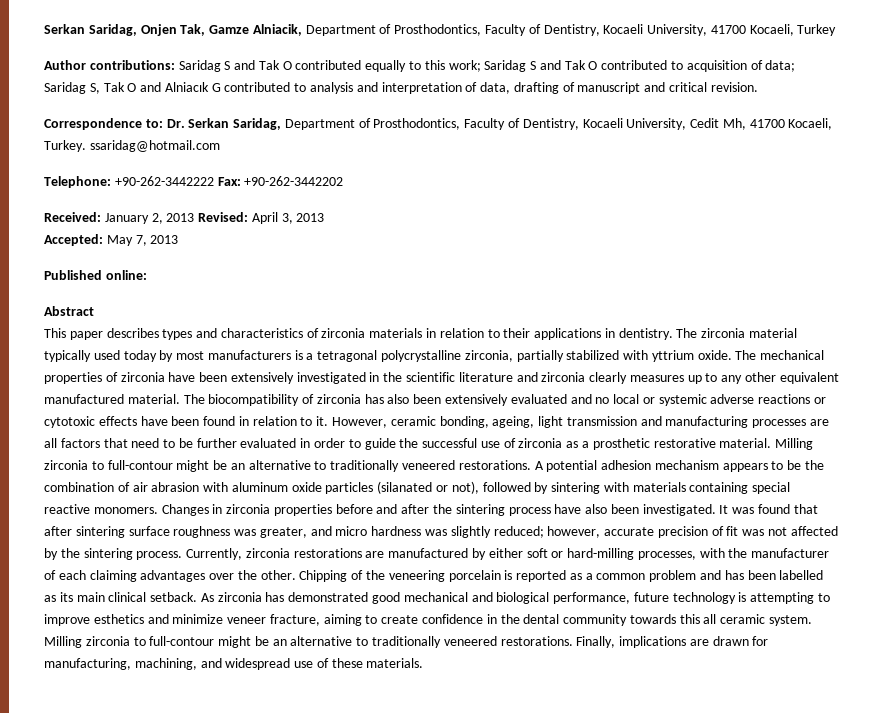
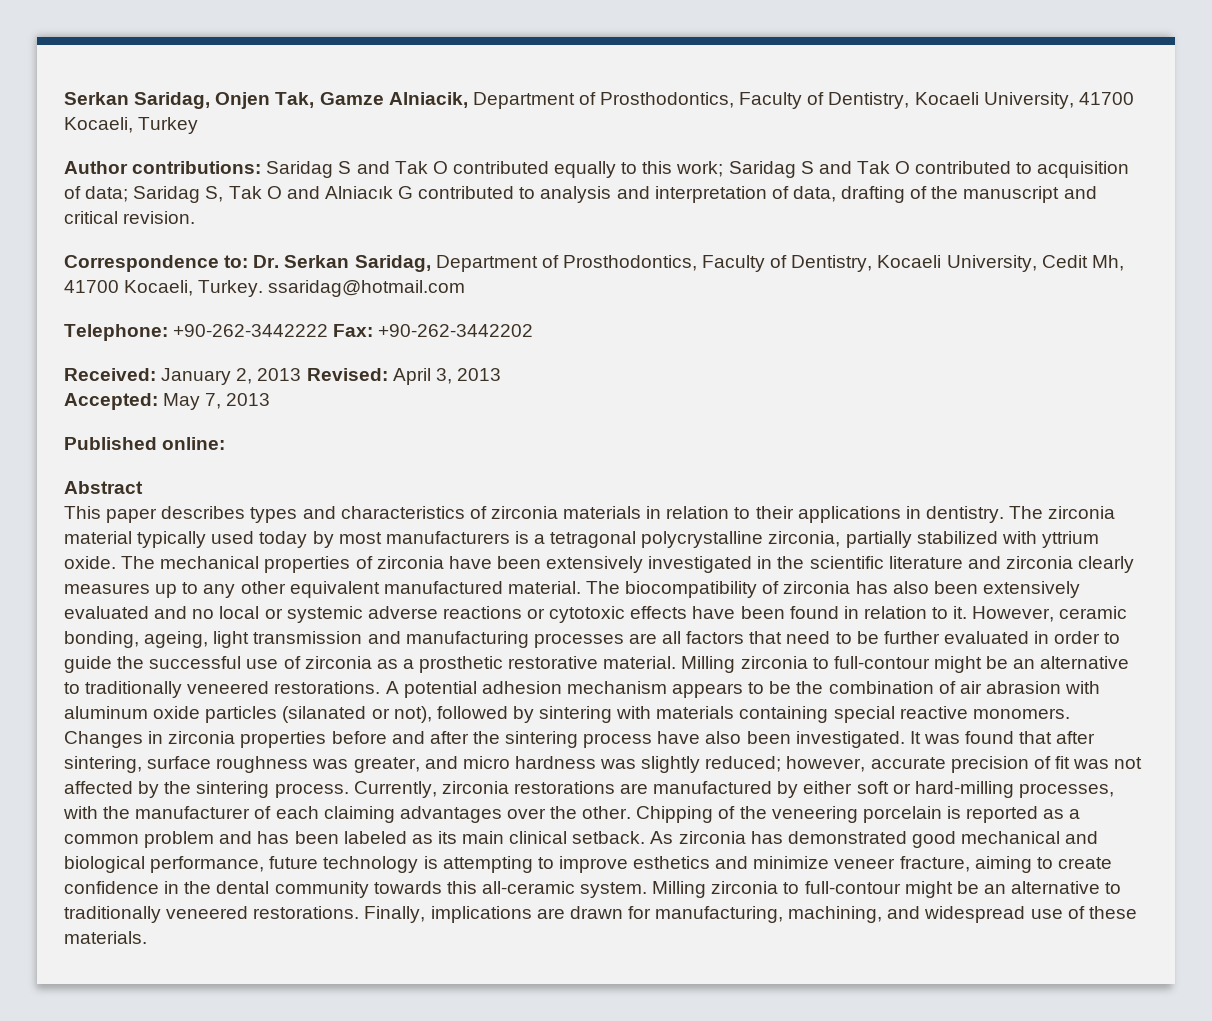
(575, 87) none -> [931,186,959,199] the
[75,526,125,538] sintering -> [64,756,142,773] sintering,
[779,570,824,580] labelled -> [343,831,407,844] labeled
[703,614,766,624] all ceramic -> [481,881,575,894] all-ceramic

